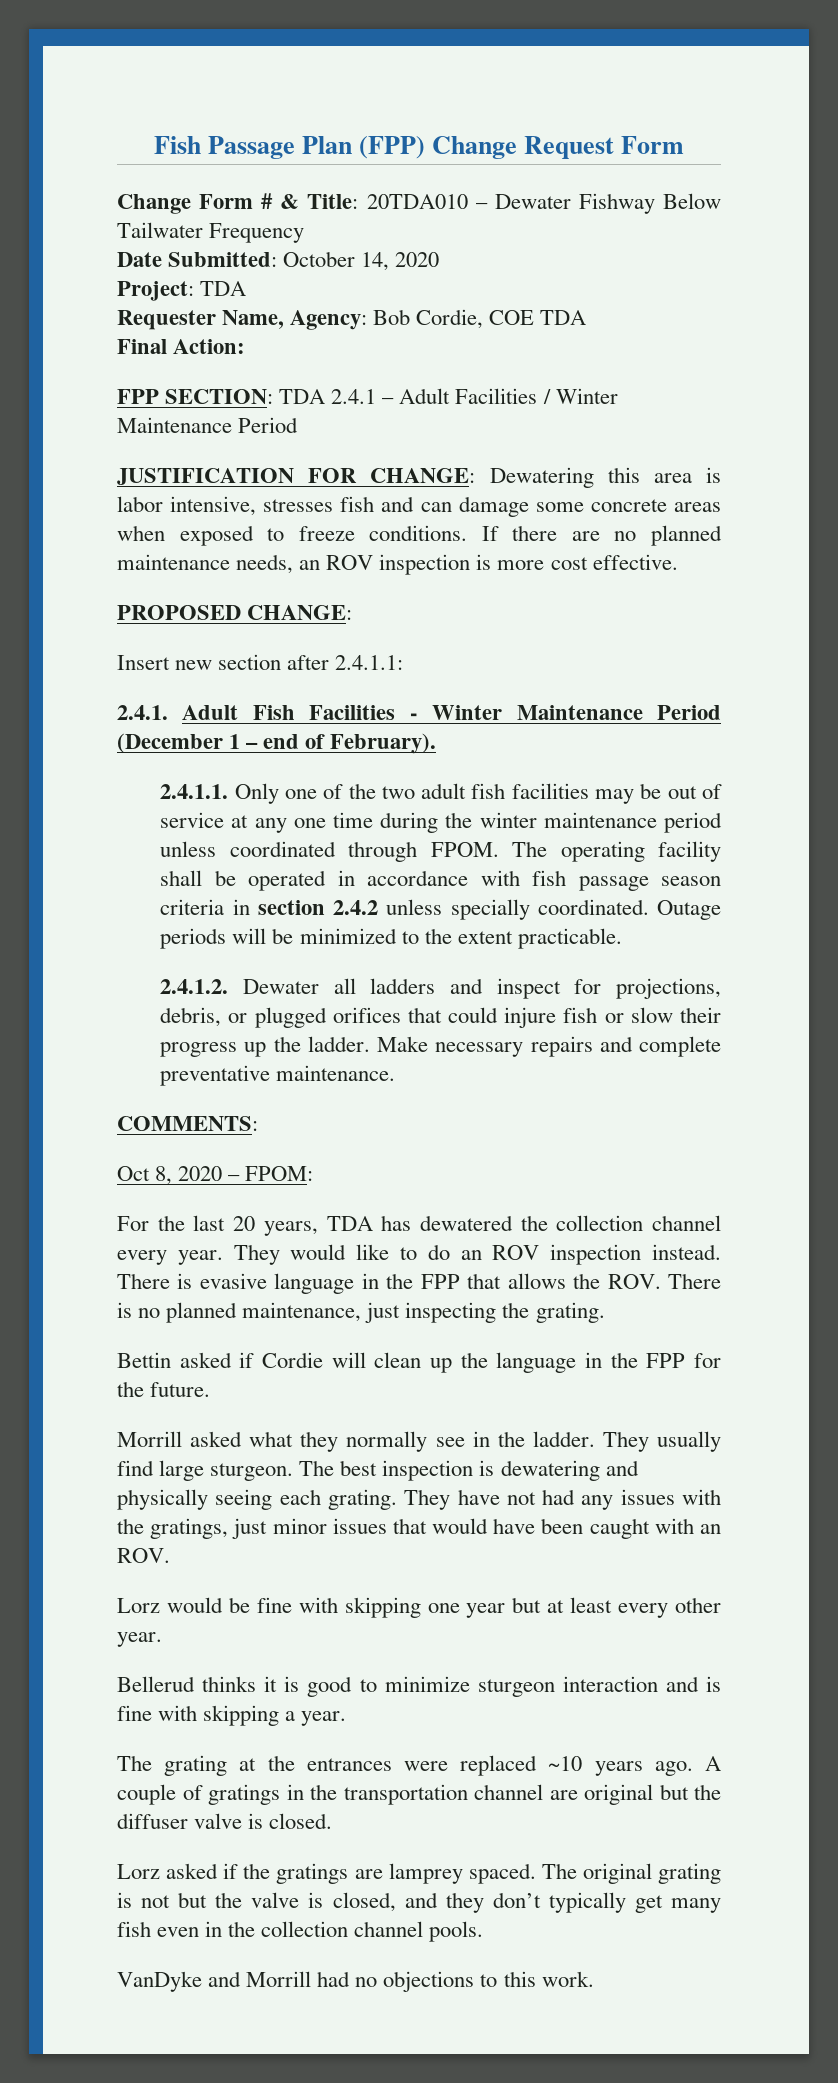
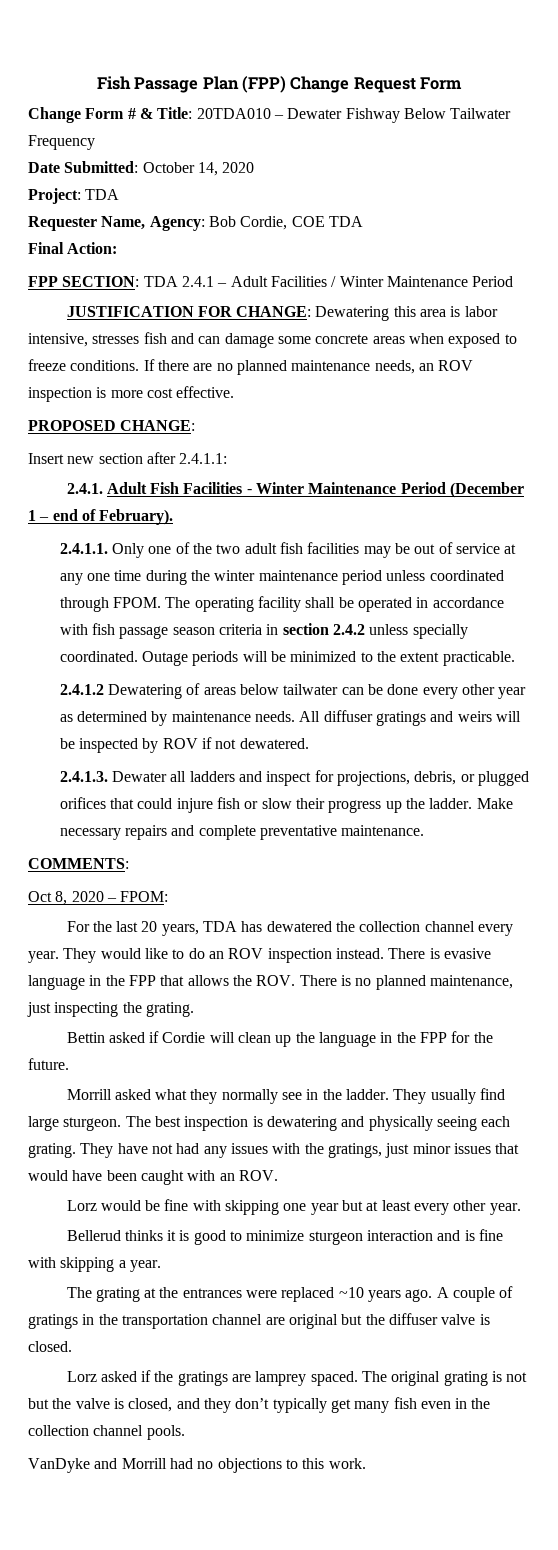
[160,979,229,994] 2.4.1.2. -> [59,683,527,699] [59,710,522,726] [59,737,309,753] [59,771,108,782] 2.4.1.2 Dewatering of areas below tailwater can be done every other year as determined by maintenance needs. All diffuser gratings and weirs will be inspected by ROV if not dewatered. // 2.4.1.3.

